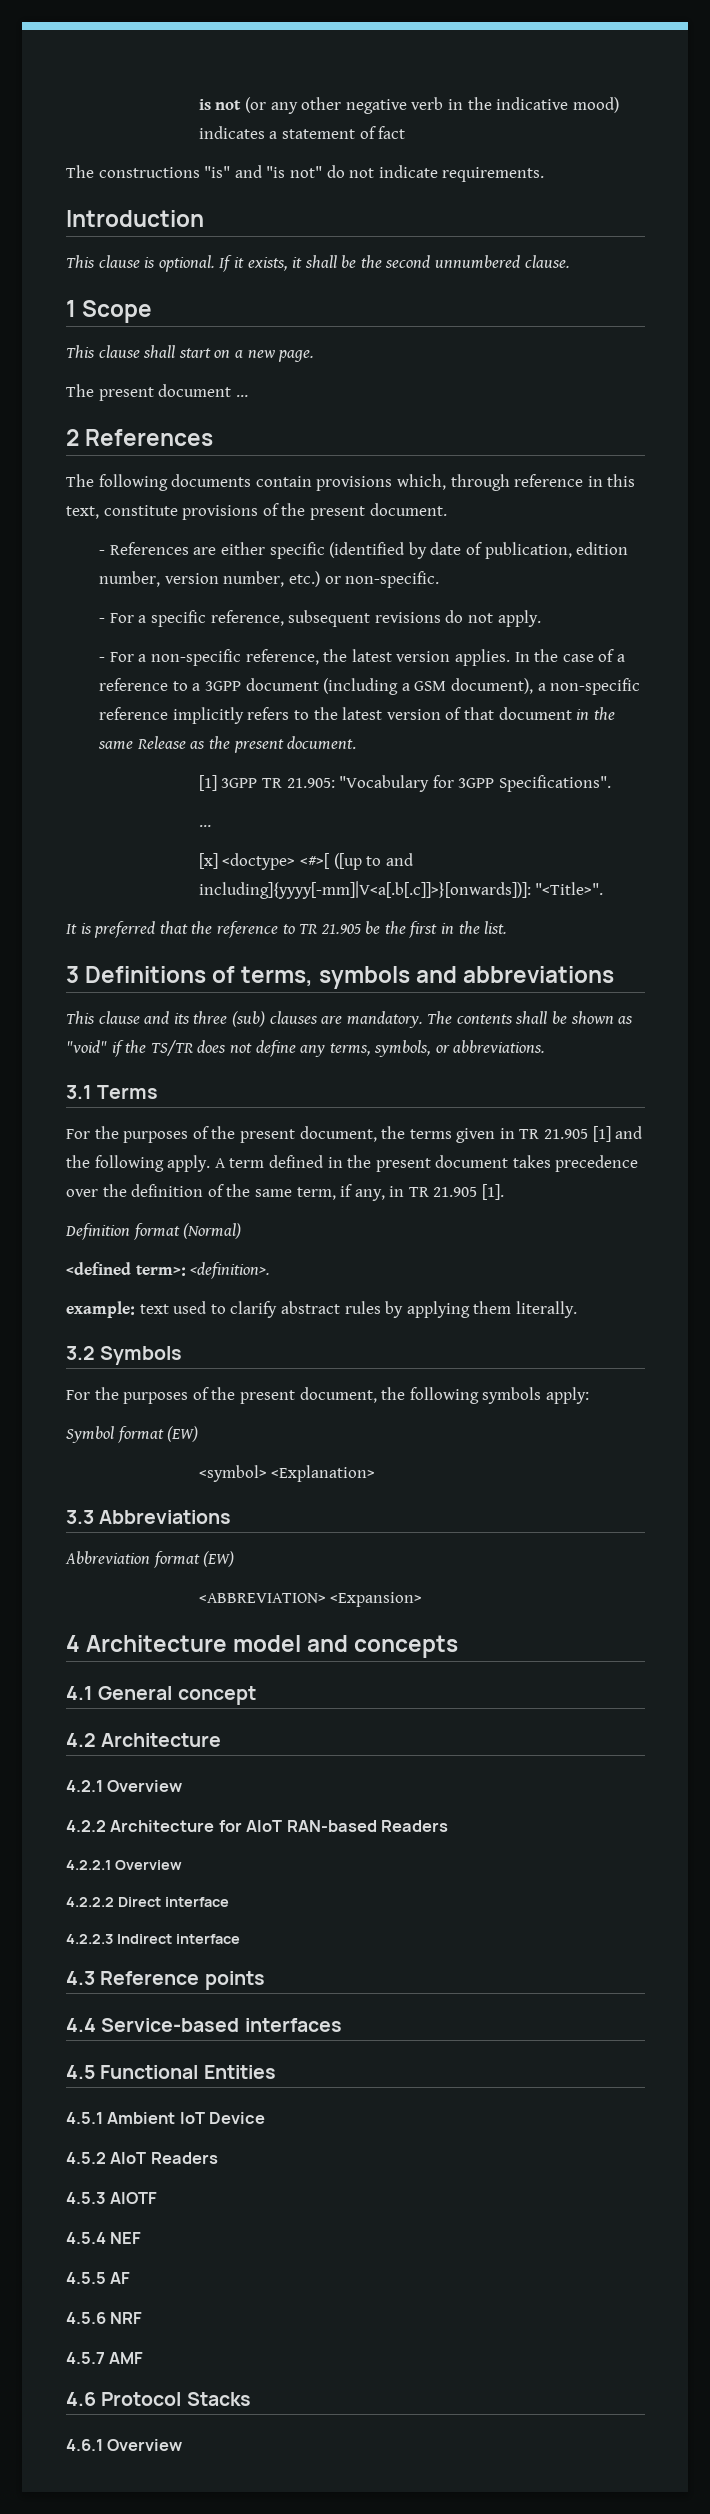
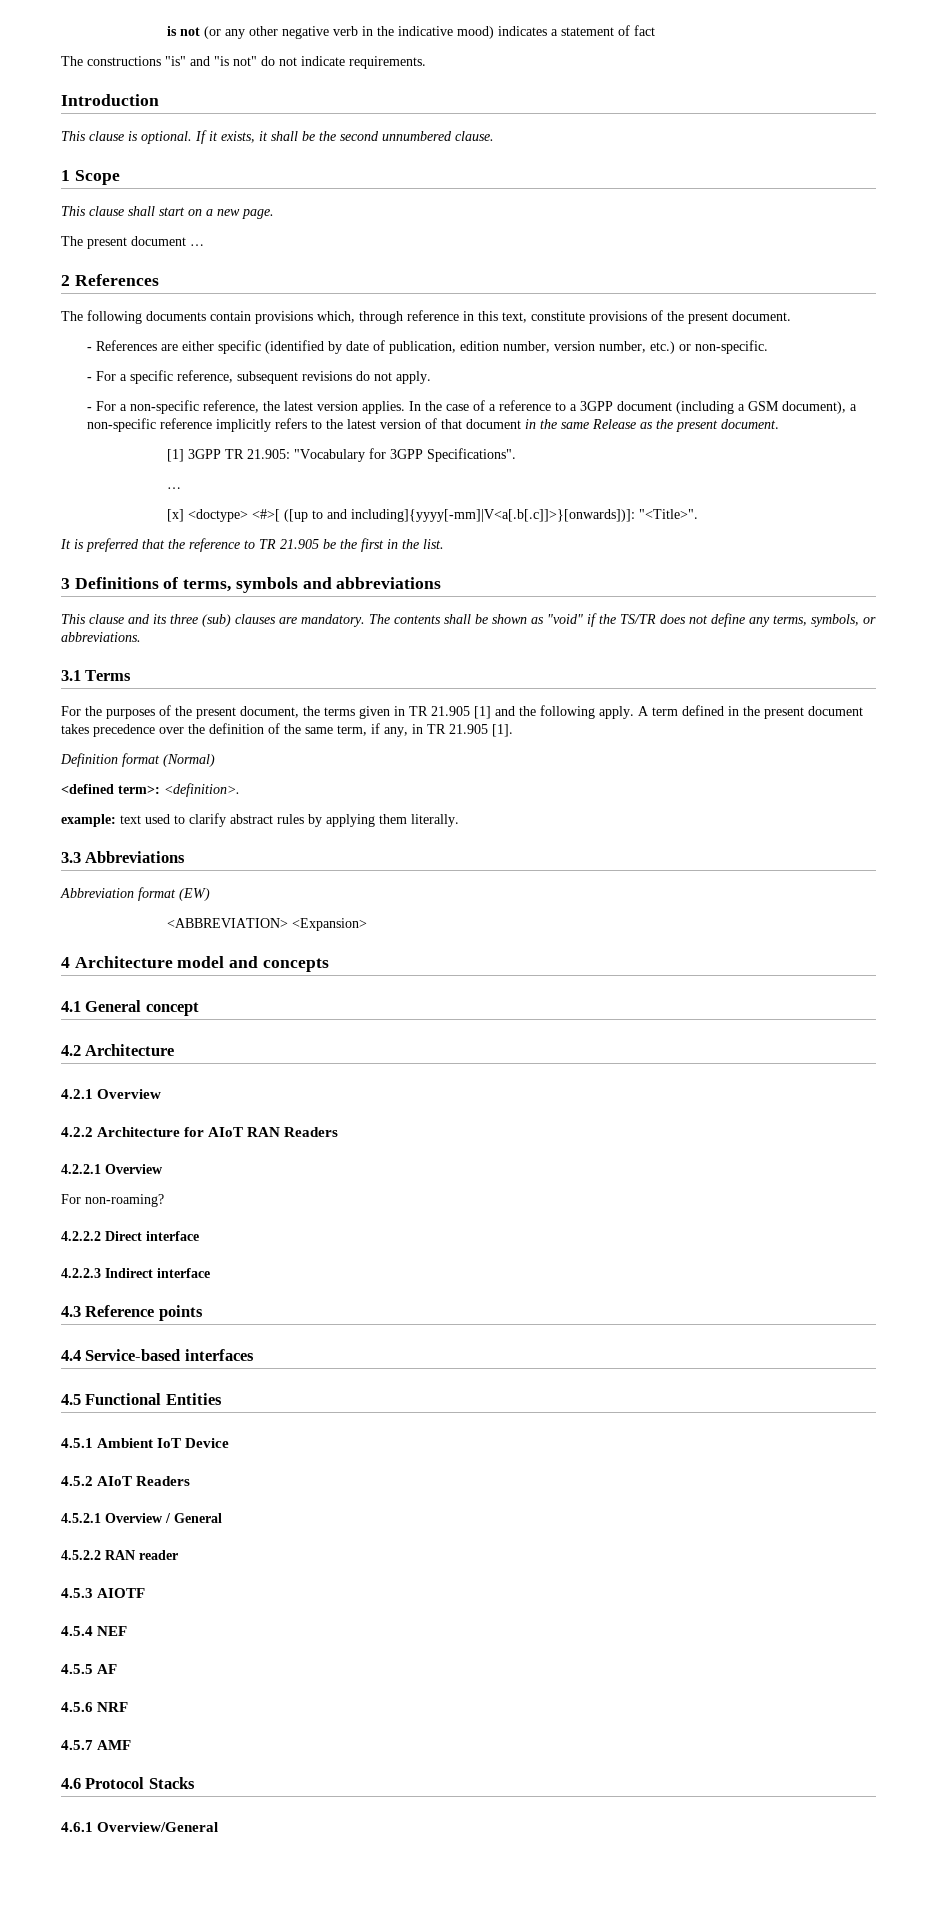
[66,1346,183,1365] [66,1387,589,1404] [66,1426,199,1443] [198,1465,376,1482] // 3.2 Symbols // For the purposes of the present document, the following symbols apply: // Symbol format (EW) // <symbol> <Explanation> -> (459, 820) none
[286,1820,377,1832] RAN-based -> [247,1127,281,1137] RAN
(182, 1865) none -> [61,1194,164,1207] // For non-roaming?
(218, 2158) none -> [61,1513,222,1523] [61,1550,178,1560] // 4.5.2.1 Overview / General // 4.5.2.2 RAN reader
[107,2439,183,2451] Overview -> [97,1822,219,1832] Overview/General

